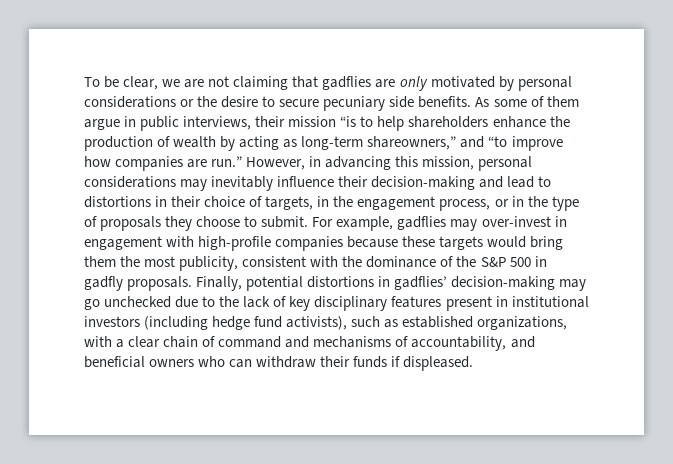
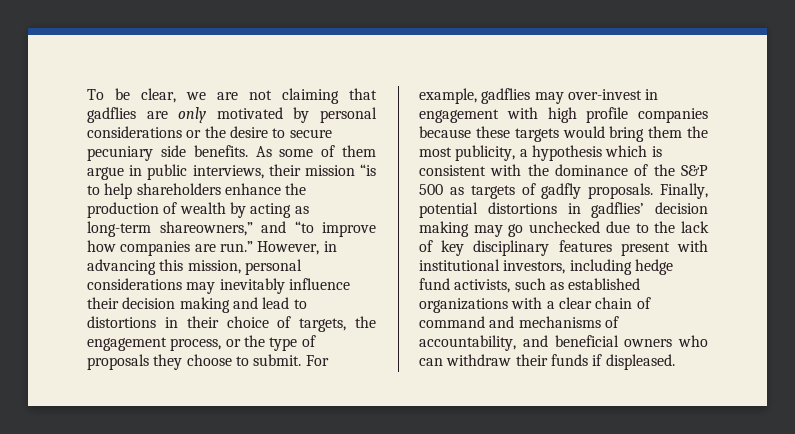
[371,176,476,190] decision-making -> [122,297,230,313] decision making
[317,196,330,207] in -> (347, 325) none
[511,196,524,207] in -> (241, 343) none
[198,236,272,251] high-profile -> [547,107,629,123] high profile
(239, 263) none -> [519,145,662,161] a hypothesis which is
[534,256,547,267] in -> [449,183,536,199] as targets of
[451,276,556,290] decision-making -> [655,202,708,214] [419,221,469,237] decision making
[495,296,589,308] [84,316,209,330] in institutional investors (including -> [677,240,708,252] [419,259,632,275] with institutional investors, including
[286,316,348,330] activists), -> [454,279,511,293] activists,
[477,316,568,330] organizations, -> [419,298,508,313] organizations

